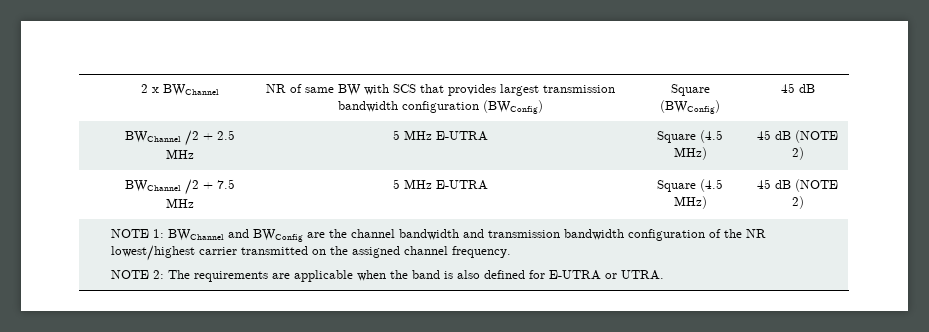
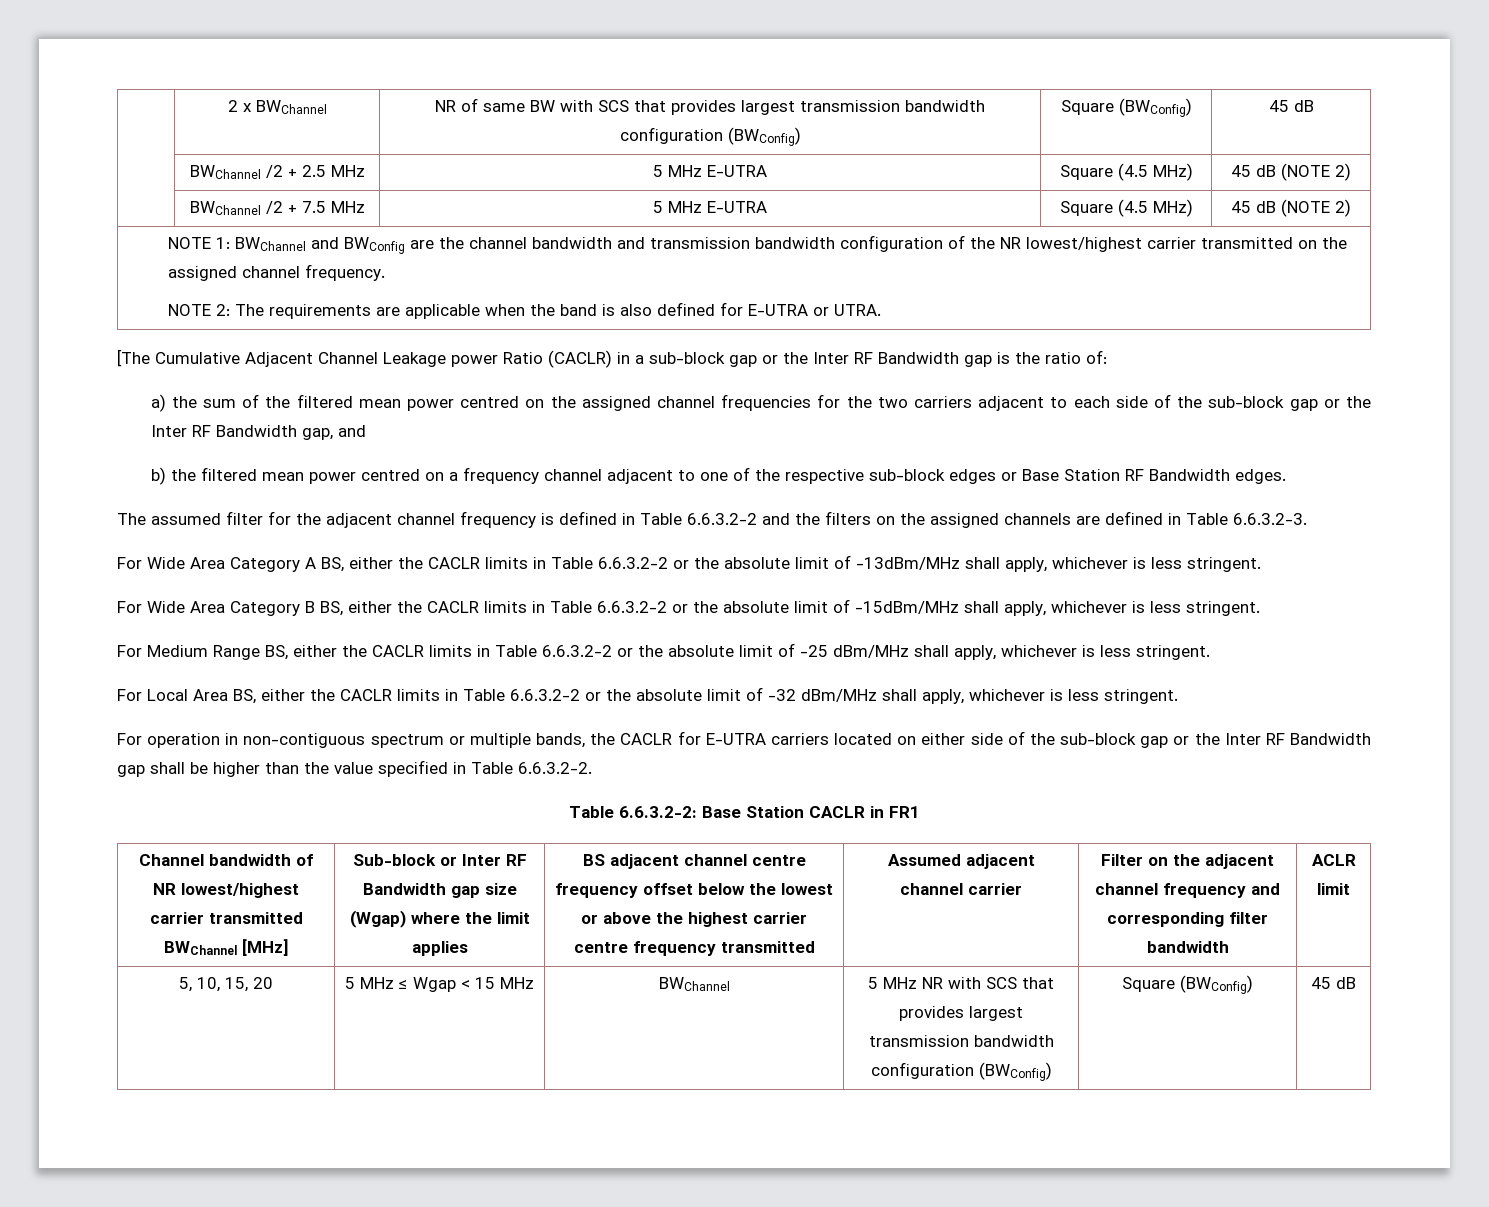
(665, 275) none -> [117,349,1107,368] [150,394,1371,412] [150,425,366,440] [150,467,1286,485] [117,511,1307,528] [117,555,1261,572] [117,599,1260,616] [117,643,1210,660] [117,687,1178,704] [117,731,1372,748] [117,760,592,777] [568,806,920,818] [139,854,313,866] [153,883,299,898] [149,912,303,924] [163,939,289,956] [352,854,527,866] [362,883,517,898] [349,910,530,928] [411,941,468,956] [582,854,806,869] [555,883,833,898] [581,912,807,927] [573,941,815,956] [887,854,1035,869] [900,883,1022,895] [1101,854,1274,869] [1095,883,1280,898] [1107,912,1268,927] [1146,941,1229,953] [1311,854,1356,866] [1317,883,1350,895] [179,977,273,992] [345,977,534,992] [658,977,730,991] [868,977,1054,989] [899,1006,1023,1021] [868,1035,1054,1047] [870,1062,1052,1081] [1122,975,1253,994] [1311,977,1356,989] // [The Cumulative Adjacent Channel Leakage power Ratio (CACLR) in a sub-block gap or the Inter RF Bandwidth gap is the ratio of: // a) the sum of the filtered mean power centred on the assigned channel frequencies for the two carriers adjacent to each side of the sub-block gap or the Inter RF Bandwidth gap, and // b) the filtered mean power centred on a frequency channel adjacent to one of the respective sub-block edges or Base Station RF Bandwidth edges. // The assumed filter for the adjacent channel frequency is defined in Table 6.6.3.2-2 and the filters on the assigned channels are defined in Table 6.6.3.2-3. // For Wide Area Category A BS, either the CACLR limits in Table 6.6.3.2-2 or the absolute limit of -13dBm/MHz shall apply, whichever is less stringent. // For Wide Area Category B BS, either the CACLR limits in Table 6.6.3.2-2 or the absolute limit of -15dBm/MHz shall apply, whichever is less stringent. // For Medium Range BS, either the CACLR limits in Table 6.6.3.2-2 or the absolute limit of -25 dBm/MHz shall apply, whichever is less stringent. // For Local Area BS, either the CACLR limits in Table 6.6.3.2-2 or the absolute limit of -32 dBm/MHz shall apply, whichever is less stringent. // For operation in non-contiguous spectrum or multiple bands, the CACLR for E-UTRA carriers located on either side of the sub-block gap or the Inter RF Bandwidth gap shall be higher than the value specified in Table 6.6.3.2-2. // Table 6.6.3.2-2: Base Station CACLR in FR1 // Channel bandwidth of NR lowest/highest carrier transmitted BWChannel [MHz] | Sub-block or Inter RF Bandwidth gap size (Wgap) where the limit applies | BS adjacent channel centre frequency offset below the lowest or above the highest carrier centre frequency transmitted | Assumed adjacent channel carrier | Filter on the adjacent channel frequency and corresponding filter bandwidth | ACLR limit // 5, 10, 15, 20 | 5 MHz ≤ Wgap < 15 MHz | BWChannel | 5 MHz NR with SCS that provides largest transmission bandwidth configuration (BWConfig) | Square (BWConfig) | 45 dB

